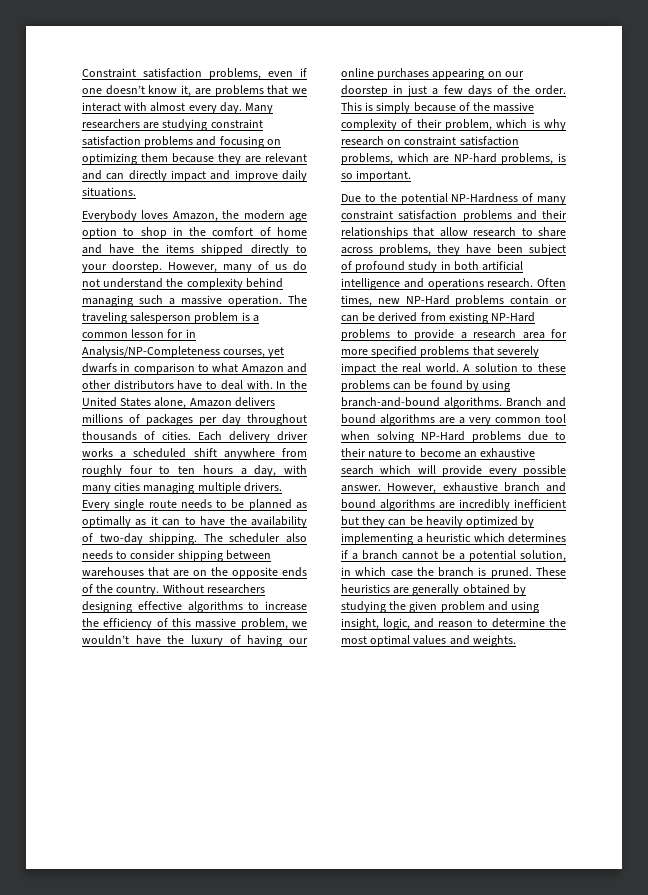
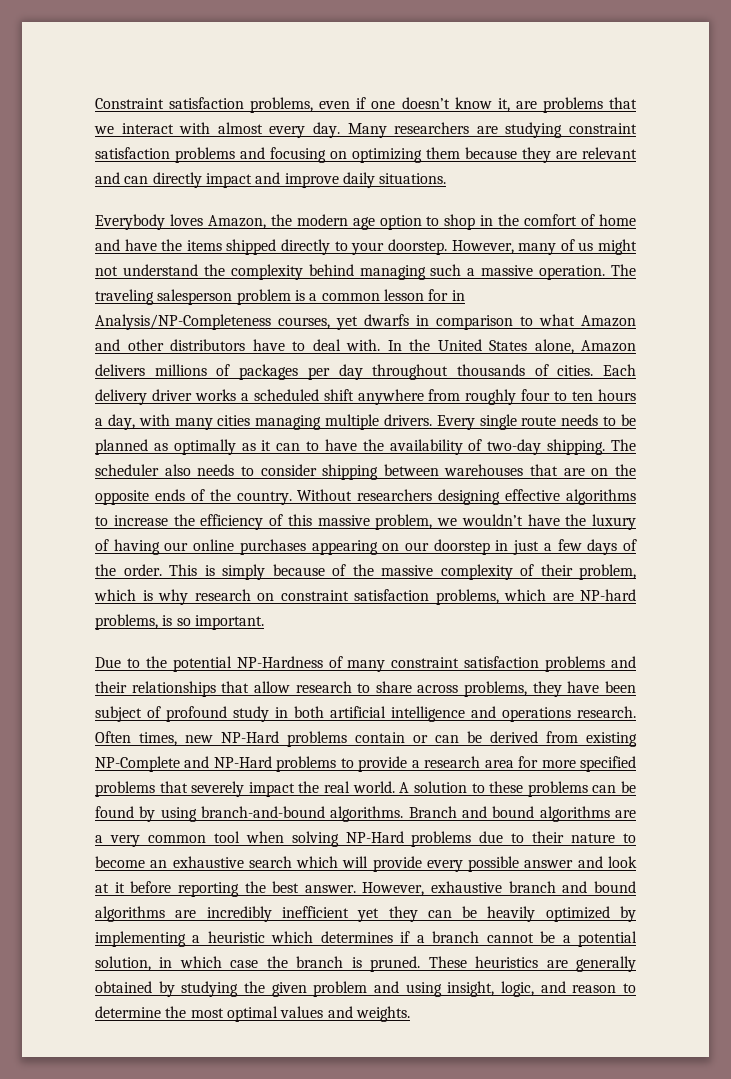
[293,261,307,271] do -> [598,239,638,255] might
(488, 318) none -> [95,756,210,772] NP-Complete and
(566, 471) none -> [524,856,637,868] [95,881,300,897] answer and look at it before reporting the best
[341,516,359,526] but -> [357,908,380,922] yet

